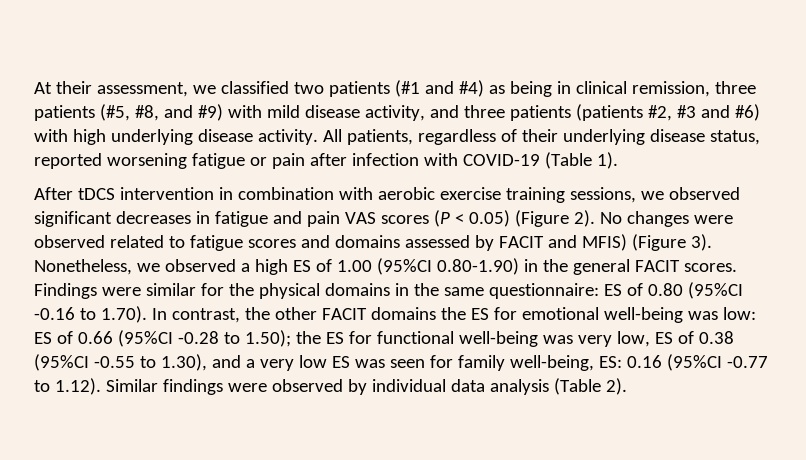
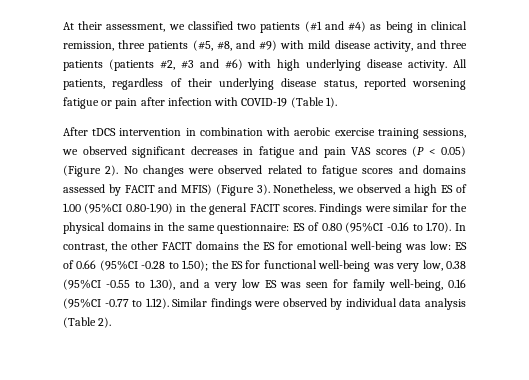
[654,331,694,344] ES of -> (443, 265) none
[598,356,622,368] ES: -> (443, 285) none

